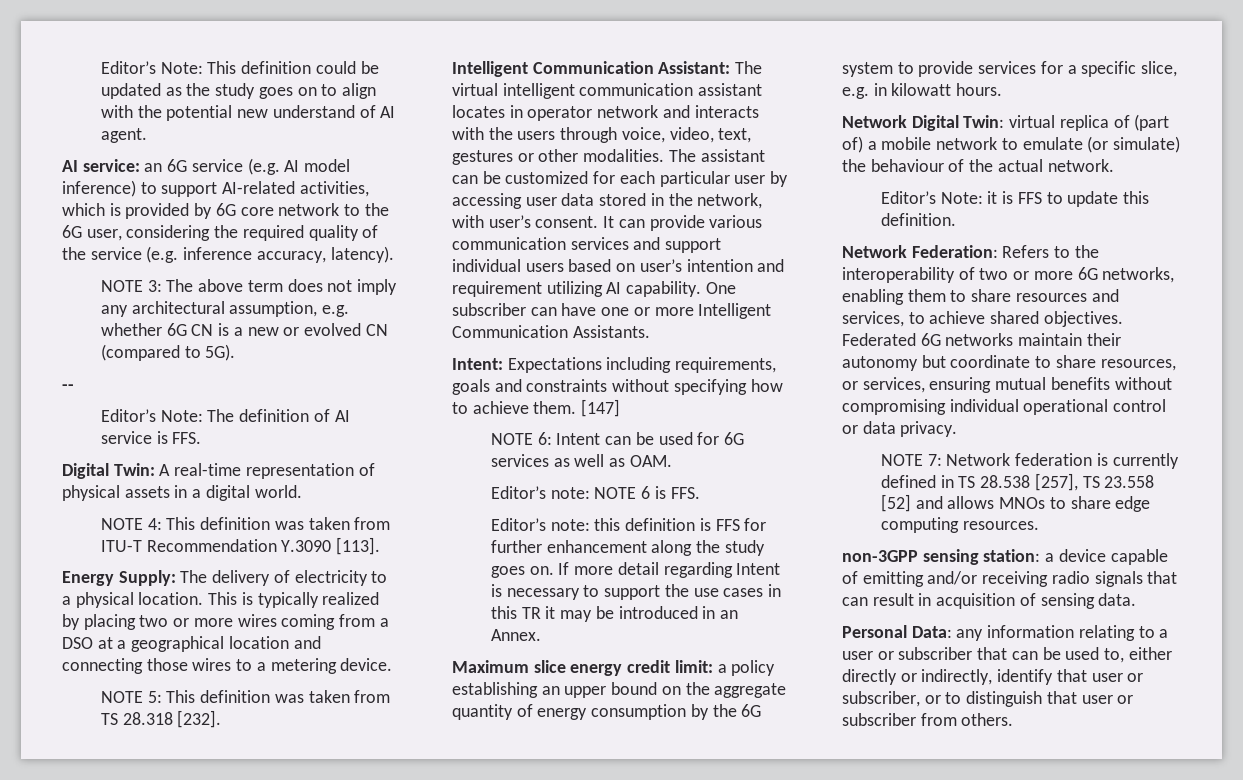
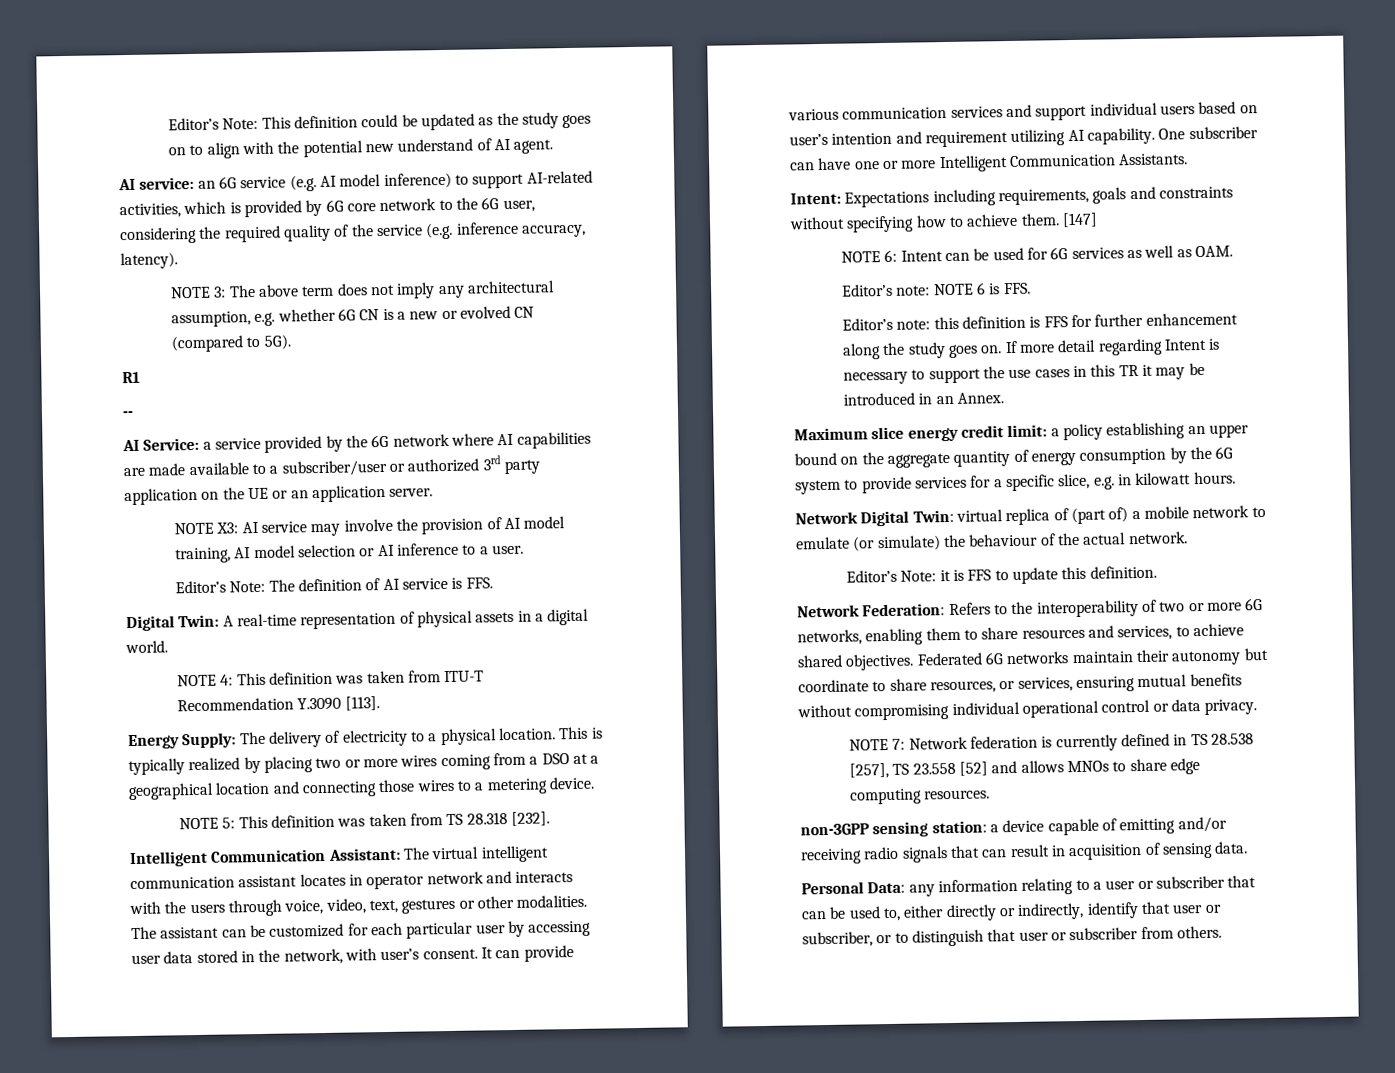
(236, 352) none -> [122,371,140,384] // R1
(74, 387) none -> [122,431,591,453] [123,455,540,477] [124,484,434,506] [173,516,566,537] [174,542,524,564] // AI Service: a service provided by the 6G network where AI capabilities are made available to a subscriber/user or authorized 3rd party application on the UE or an application server. // NOTE X3: AI service may involve the provision of AI model training, AI model selection or AI inference to a user.

